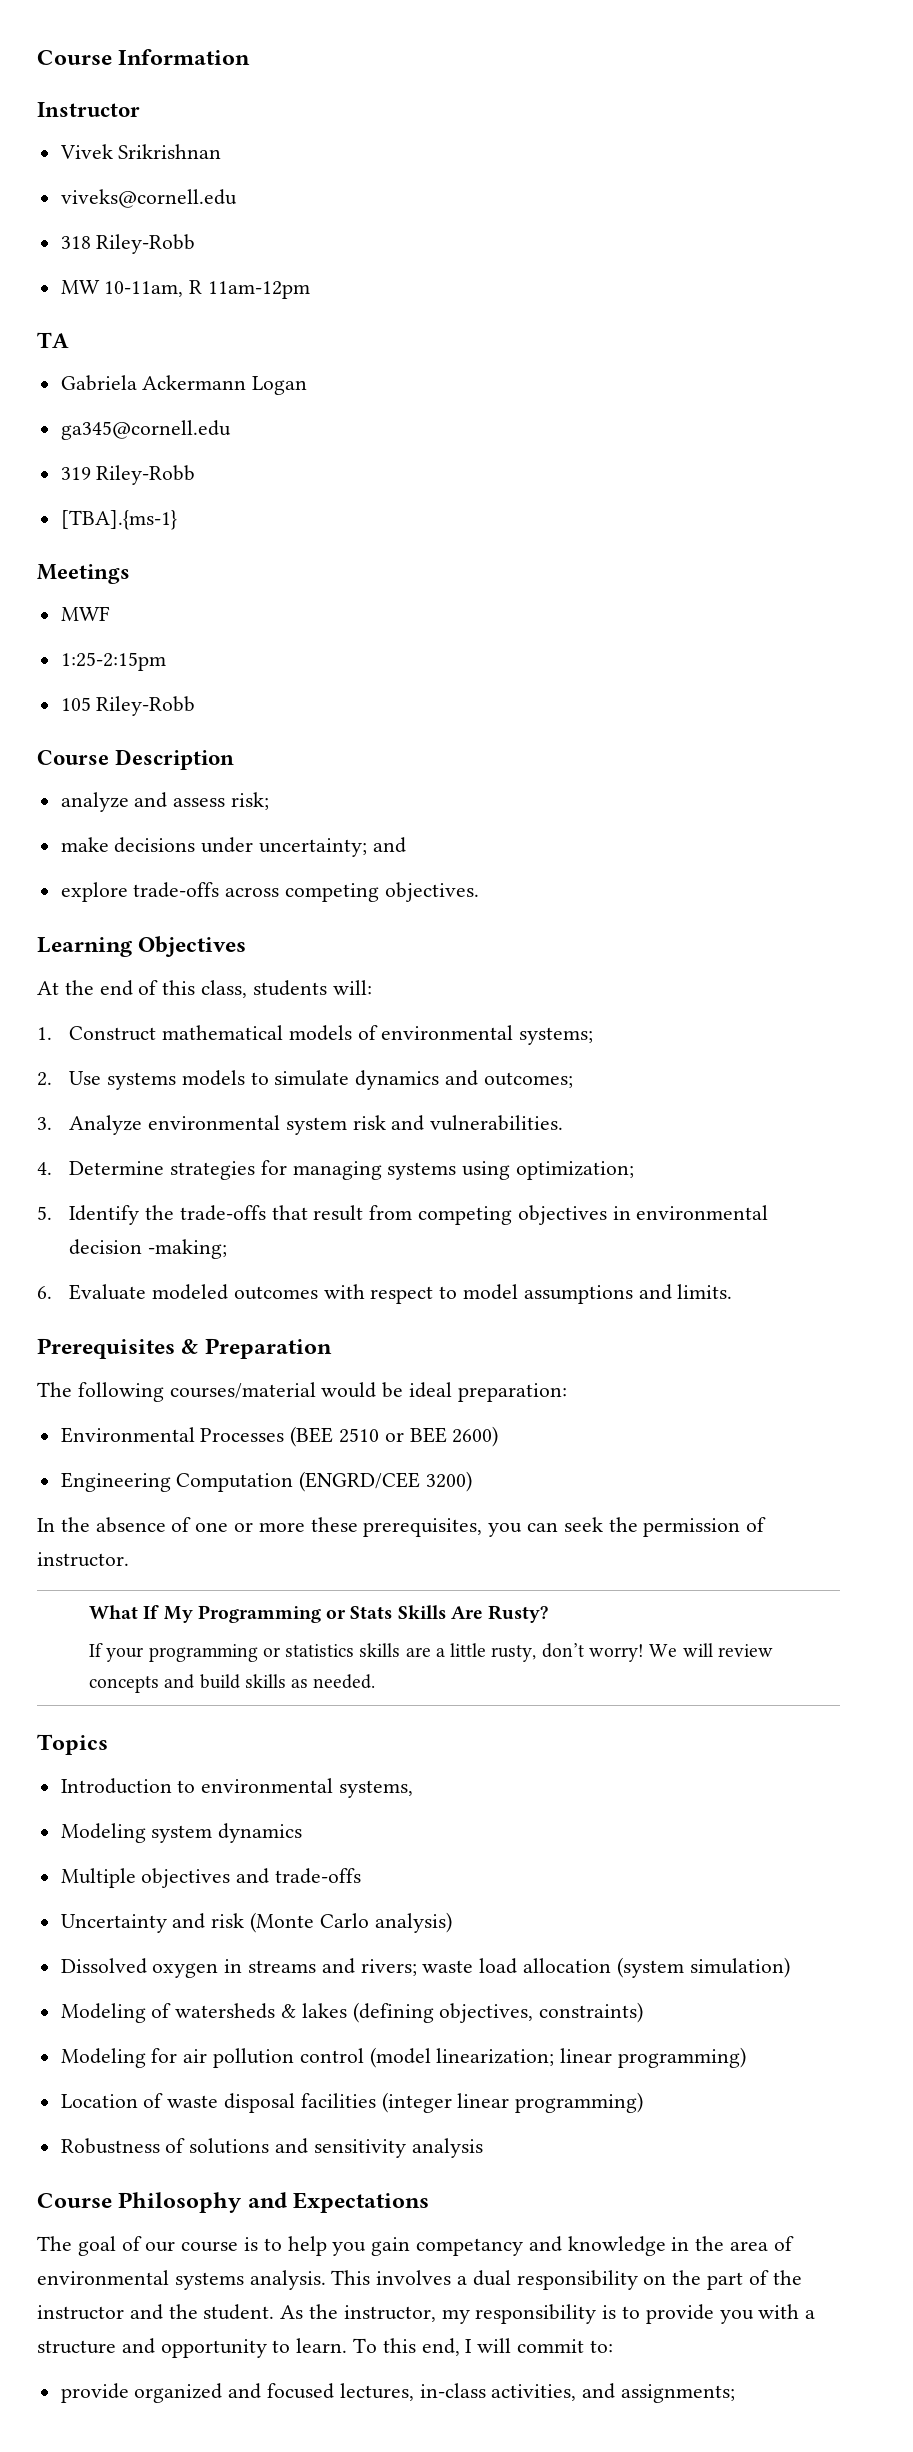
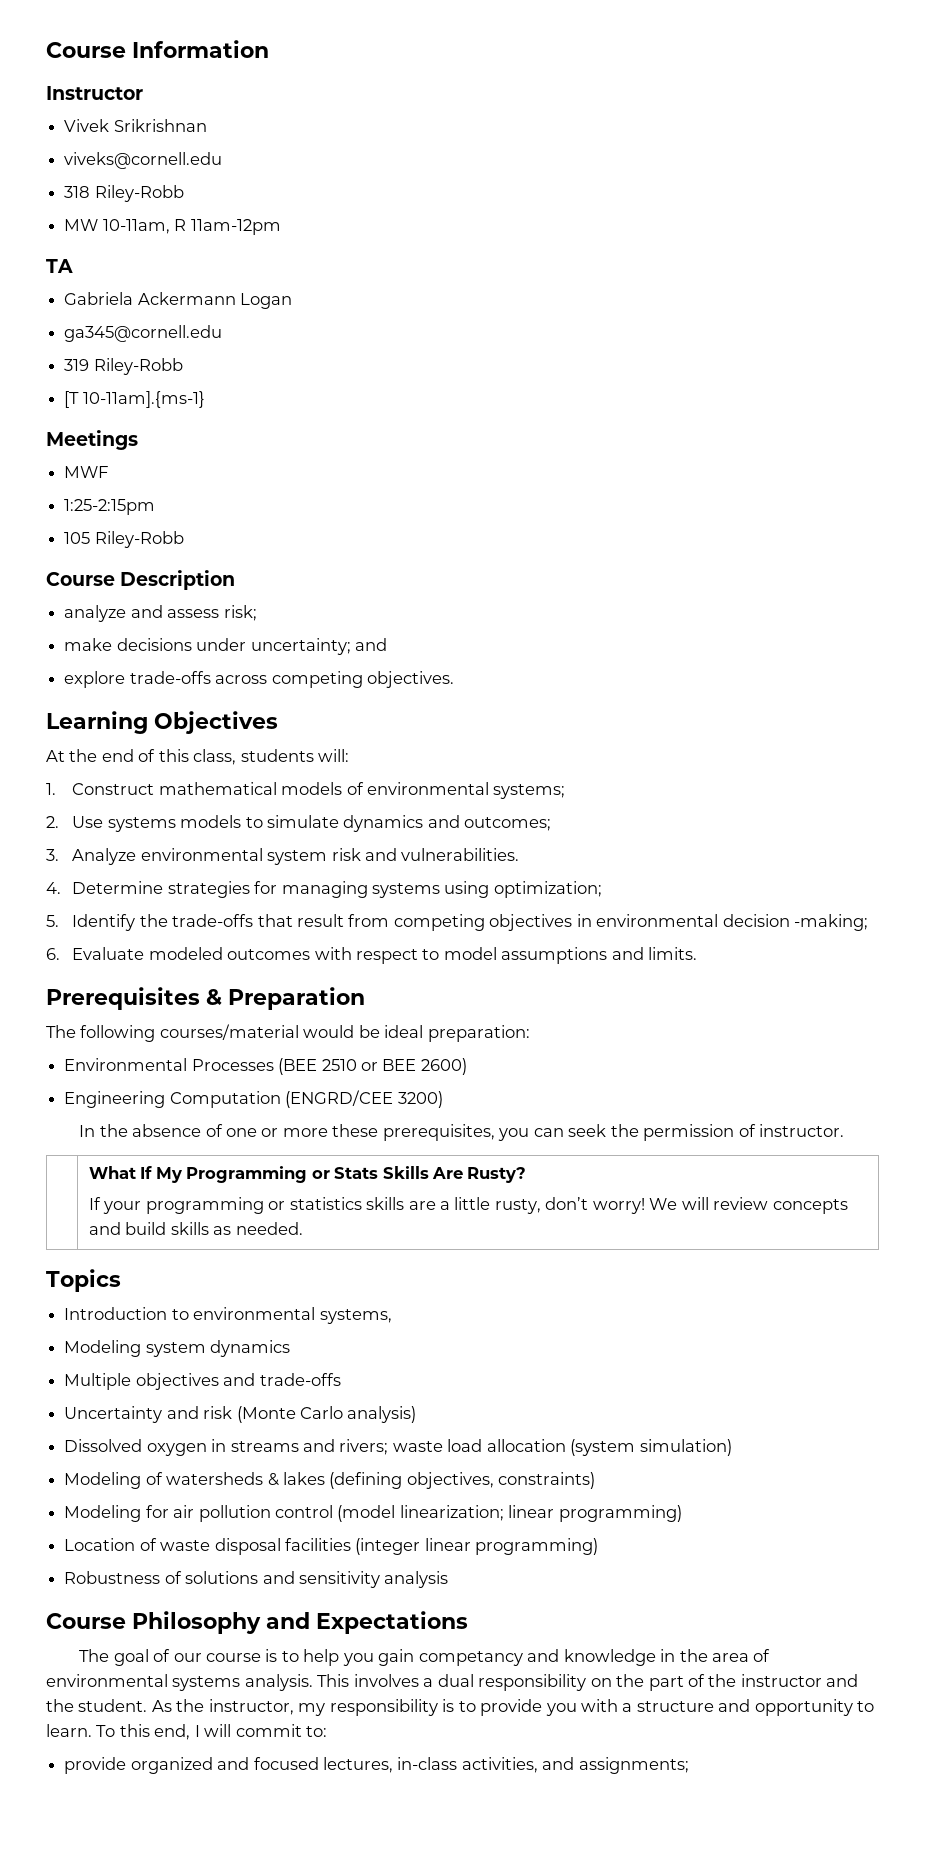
[60,510,177,530] [TBA].{ms-1} -> [64,391,205,408] [T 10-11am].{ms-1}

